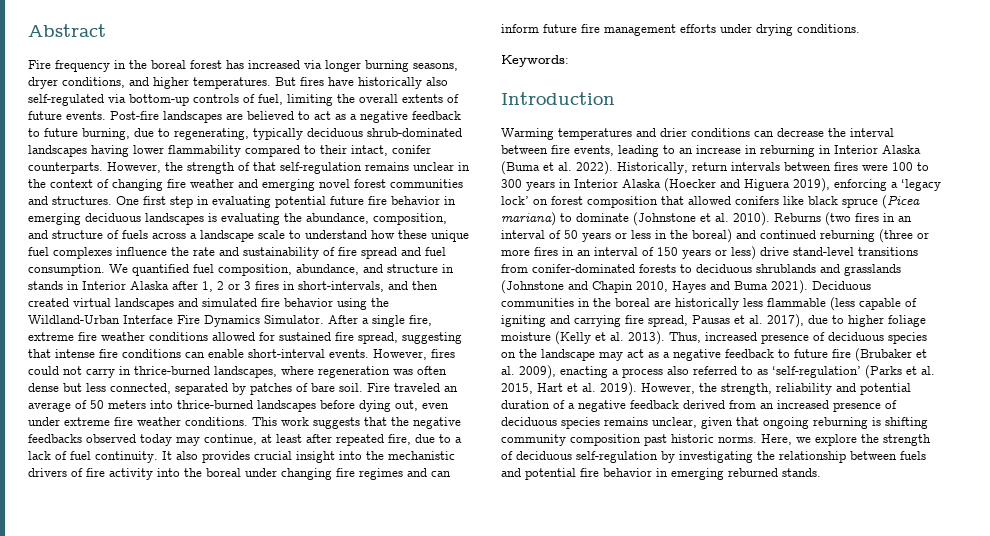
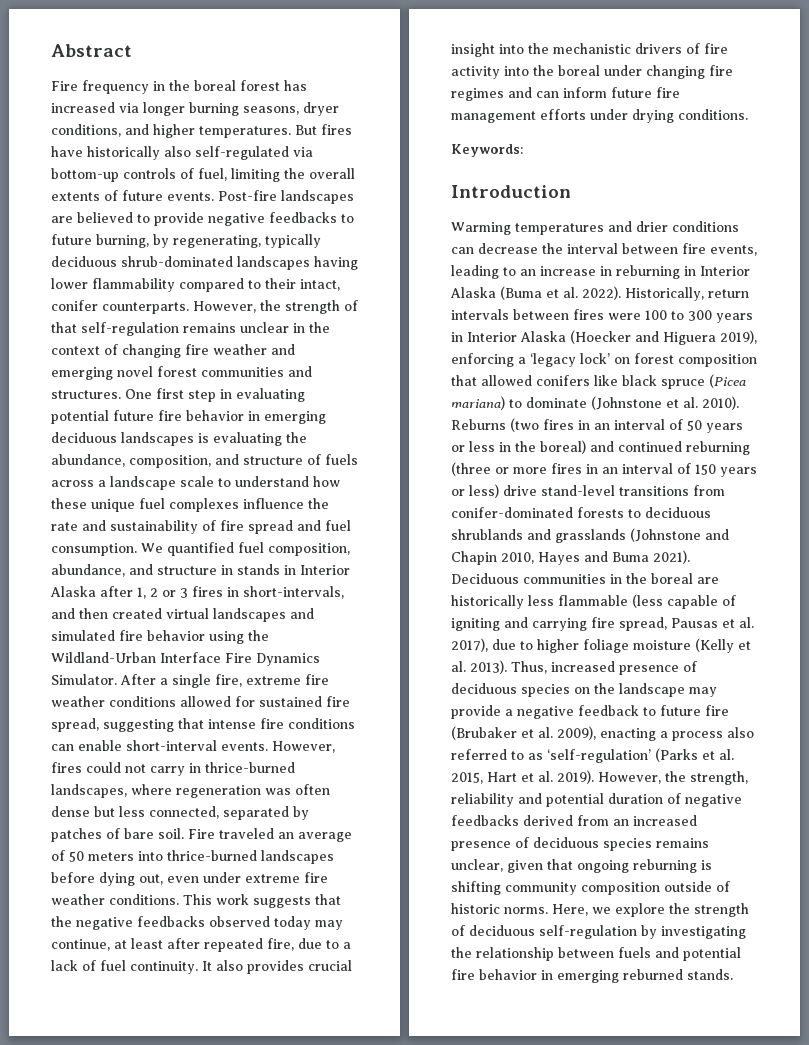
[314,111,461,123] act as a negative feedback -> [154,212,337,226] provide negative feedbacks
[134,128,170,137] due to -> [153,234,169,248] by
[627,349,659,358] act as -> [451,705,501,719] provide
[568,400,679,412] a negative feedback -> [685,794,742,807] [451,815,519,826] negative feedbacks
[644,434,667,446] past -> [664,881,730,892] outside of

